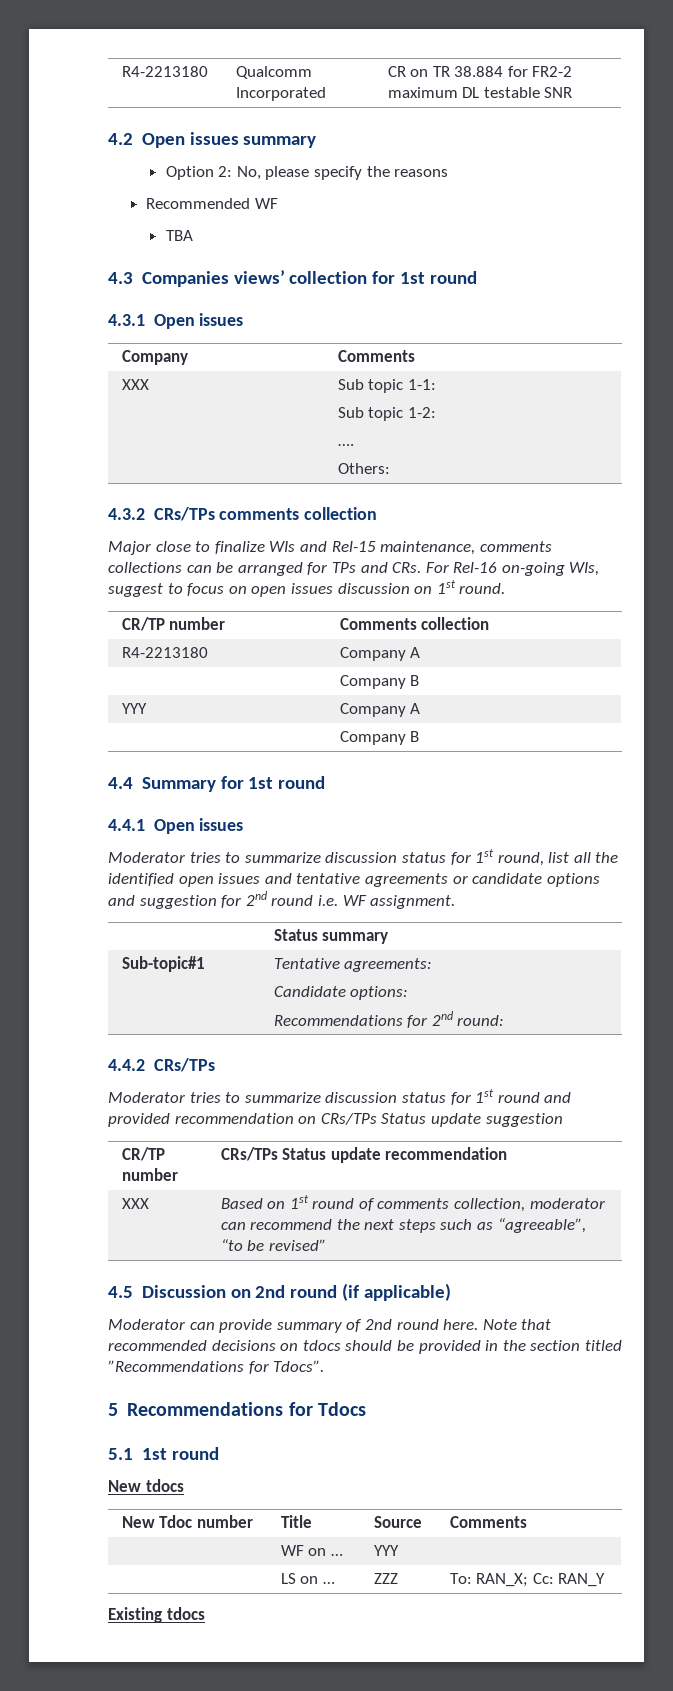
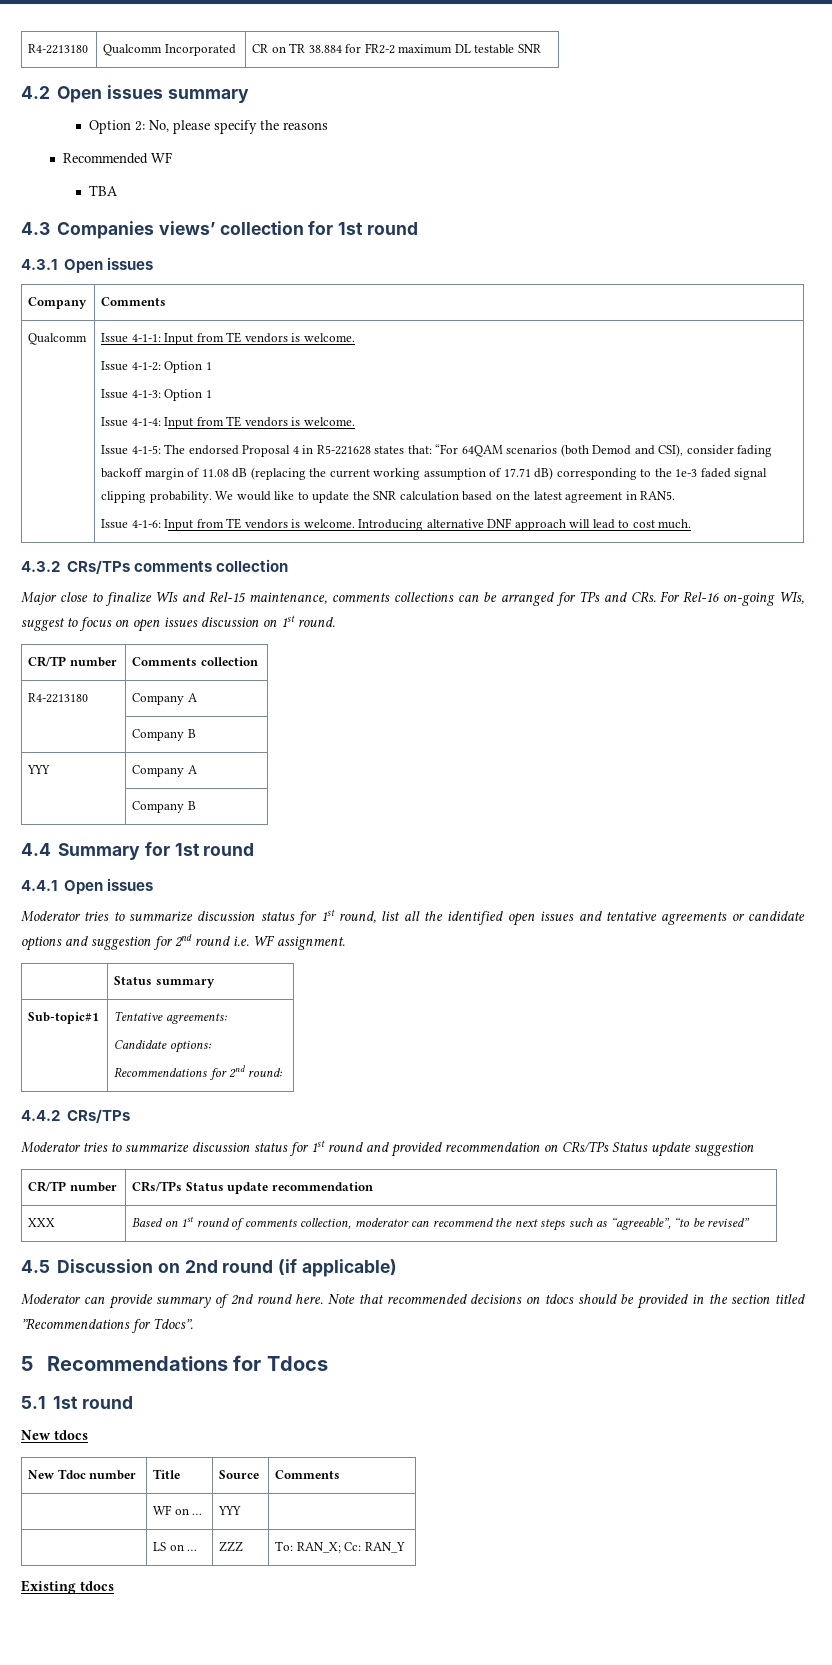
[121,379,149,390] [337,379,436,393] [337,407,436,421] [337,444,354,446] [337,463,390,474] XXX | Sub topic 1-1: // Sub topic 1-2: // …. // Others: -> [28,333,88,345] [101,332,355,345] [101,361,212,373] [101,389,212,401] [101,416,355,429] [101,444,773,457] [101,467,768,480] [101,491,676,503] [101,518,692,531] Qualcomm | Issue 4-1-1: Input from TE vendors is welcome. // Issue 4-1-2: Option 1 // Issue 4-1-3: Option 1 // Issue 4-1-4: Input from TE vendors is welcome. // Issue 4-1-5: The endorsed Proposal 4 in R5-221628 states that: “For 64QAM scenarios (both Demod and CSI), consider fading backoff margin of 11.08 dB (replacing the current working assumption of 17.71 dB) corresponding to the 1e-3 faded signal clipping probability. We would like to update the SNR calculation based on the latest agreement in RAN5. // Issue 4-1-6: Input from TE vendors is welcome. Introducing alternative DNF approach will lead to cost much.

